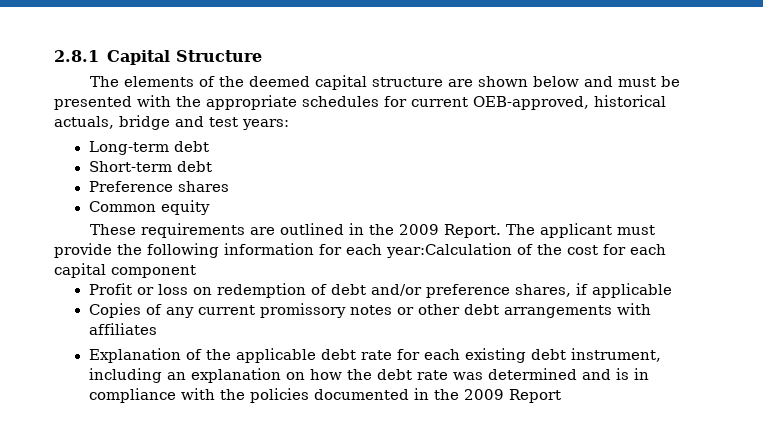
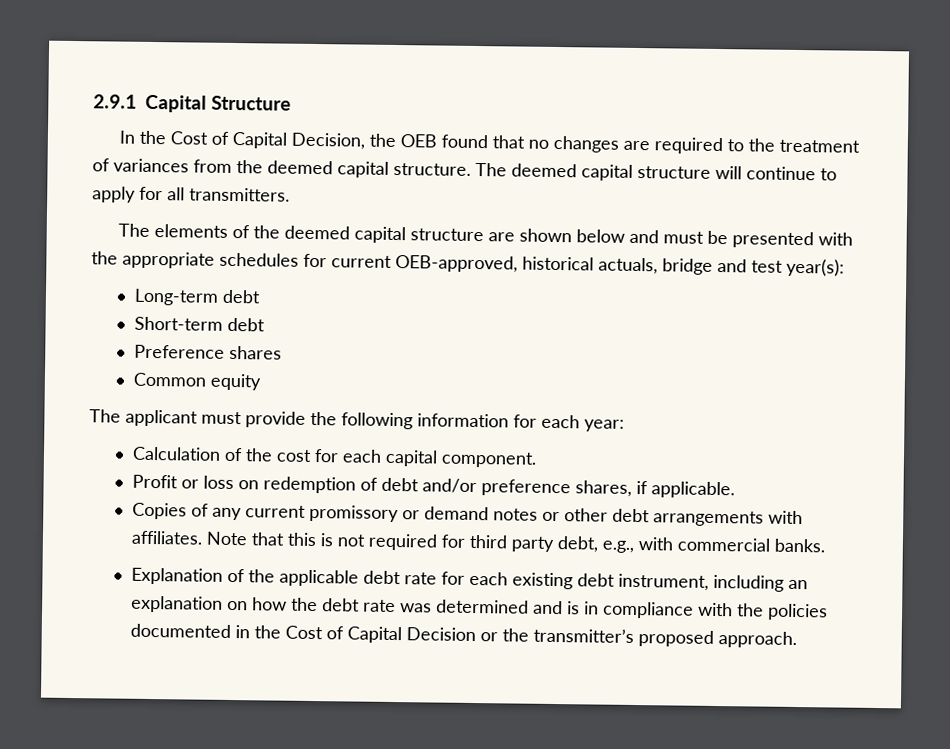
[54,50,99,62] 2.8.1 -> [93,94,137,109] 2.9.1
(262, 56) none -> [119,130,861,155] [92,158,837,181] [92,186,290,203] // In the Cost of Capital Decision, the OEB found that no changes are required to the treatment of variances from the deemed capital structure. The deemed capital structure will continue to apply for all transmitters.
[242,119,289,130] years: -> [786,258,845,277] year(s):
[89,223,501,238] These requirements are outlined in the 2009 Report. -> (261, 382) none
[386,243,512,258] year:Calculation -> [584,419,625,432] [131,446,221,461] year: // Calculation
[111,265,196,278] component -> [440,451,537,468] component.
[591,283,672,298] applicable -> [650,481,735,499] applicable.
(346, 310) none -> [401,506,489,521] or demand
[88,323,157,335] affiliates -> [130,530,825,553] affiliates. Note that this is not required for third party debt, e.g., with commercial banks.
[463,389,561,403] 2009 Report -> [284,625,797,649] Cost of Capital Decision or the transmitter’s proposed approach.

